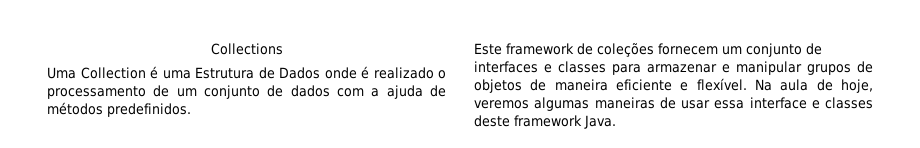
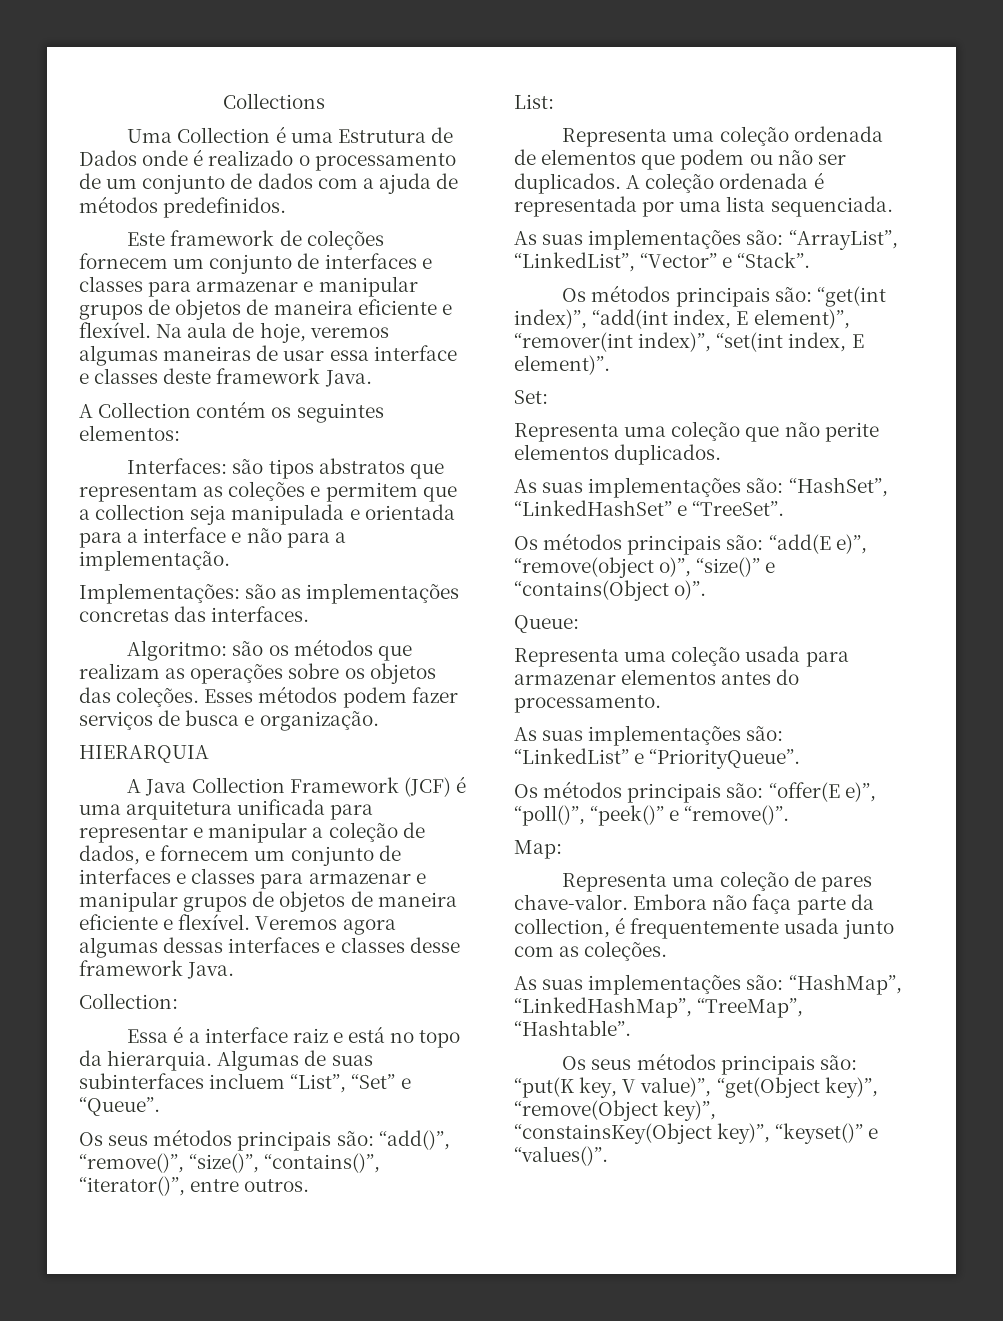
(616, 122) none -> [79,401,384,423] [79,425,180,441] [127,458,444,479] [79,481,457,502] [79,504,455,525] [79,527,346,548] [79,550,230,571] [79,583,460,604] [79,606,310,622] [127,639,412,661] [79,663,436,684] [79,686,458,708] [79,710,379,731] [79,745,209,763] [127,776,466,797] [79,799,374,820] [79,822,425,843] [79,845,401,866] [79,868,426,889] [79,891,457,912] [79,914,396,935] [79,937,460,958] [79,960,235,979] [79,993,178,1009] [127,1026,461,1048] [79,1050,373,1071] [79,1073,411,1093] [79,1097,160,1116] [79,1129,450,1151] [79,1153,381,1173] [79,1176,310,1196] [514,94,554,109] [562,126,883,147] [514,149,846,170] [514,172,824,194] [514,196,893,217] [514,229,898,250] [514,252,811,272] [562,285,886,307] [514,309,850,329] [514,332,864,352] [514,355,610,375] [514,390,548,404] [514,421,879,442] [514,444,722,465] [514,477,888,498] [514,500,785,516] [514,533,867,555] [514,557,776,578] [514,580,707,601] [514,615,579,633] [514,646,849,667] [514,669,800,685] [514,695,661,713] [514,725,784,746] [514,748,801,769] [514,781,876,803] [514,805,790,826] [514,840,562,859] [562,871,872,892] [514,894,874,915] [514,917,894,939] [514,941,668,961] [514,974,902,995] [514,997,804,1018] [514,1020,631,1036] [562,1053,857,1075] [514,1077,878,1098] [514,1100,717,1121] [514,1123,879,1144] [514,1146,608,1166] // A Collection contém os seguintes elementos: // Interfaces: são tipos abstratos que representam as coleções e permitem que a collection seja manipulada e orientada para a interface e não para a implementação. // Implementações: são as implementações concretas das interfaces. // Algoritmo: são os métodos que realizam as operações sobre os objetos das coleções. Esses métodos podem fazer serviços de busca e organização. // HIERARQUIA // A Java Collection Framework (JCF) é uma arquitetura unificada para representar e manipular a coleção de dados, e fornecem um conjunto de interfaces e classes para armazenar e manipular grupos de objetos de maneira eficiente e flexível. Veremos agora algumas dessas interfaces e classes desse framework Java. // Collection: // Essa é a interface raiz e está no topo da hierarquia. Algumas de suas subinterfaces incluem “List”, “Set” e “Queue”. // Os seus métodos principais são: “add()”, “remove()”, “size()”, “contains()”, “iterator()”, entre outros. // List: // Representa uma coleção ordenada de elementos que podem ou não ser duplicados. A coleção ordenada é representada por uma lista sequenciada. // As suas implementações são: “ArrayList”, “LinkedList”, “Vector” e “Stack”. // Os métodos principais são: “get(int index)”, “add(int index, E element)”, “remover(int index)”, “set(int index, E element)”. // Set: // Representa uma coleção que não perite elementos duplicados. // As suas implementações são: “HashSet”, “LinkedHashSet” e “TreeSet”. // Os métodos principais são: “add(E e)”, “remove(object o)”, “size()” e “contains(Object o)”. // Queue: // Representa uma coleção usada para armazenar elementos antes do processamento. // As suas implementações são: “LinkedList” e “PriorityQueue”. // Os métodos principais são: “offer(E e)”, “poll()”, “peek()” e “remove()”. // Map: // Representa uma coleção de pares chave-valor. Embora não faça parte da collection, é frequentemente usada junto com as coleções. // As suas implementações são: “HashMap”, “LinkedHashMap”, “TreeMap”, “Hashtable”. // Os seus métodos principais são: “put(K key, V value)”, “get(Object key)”, “remove(Object key)”, “constainsKey(Object key)”, “keyset()” e “values()”.

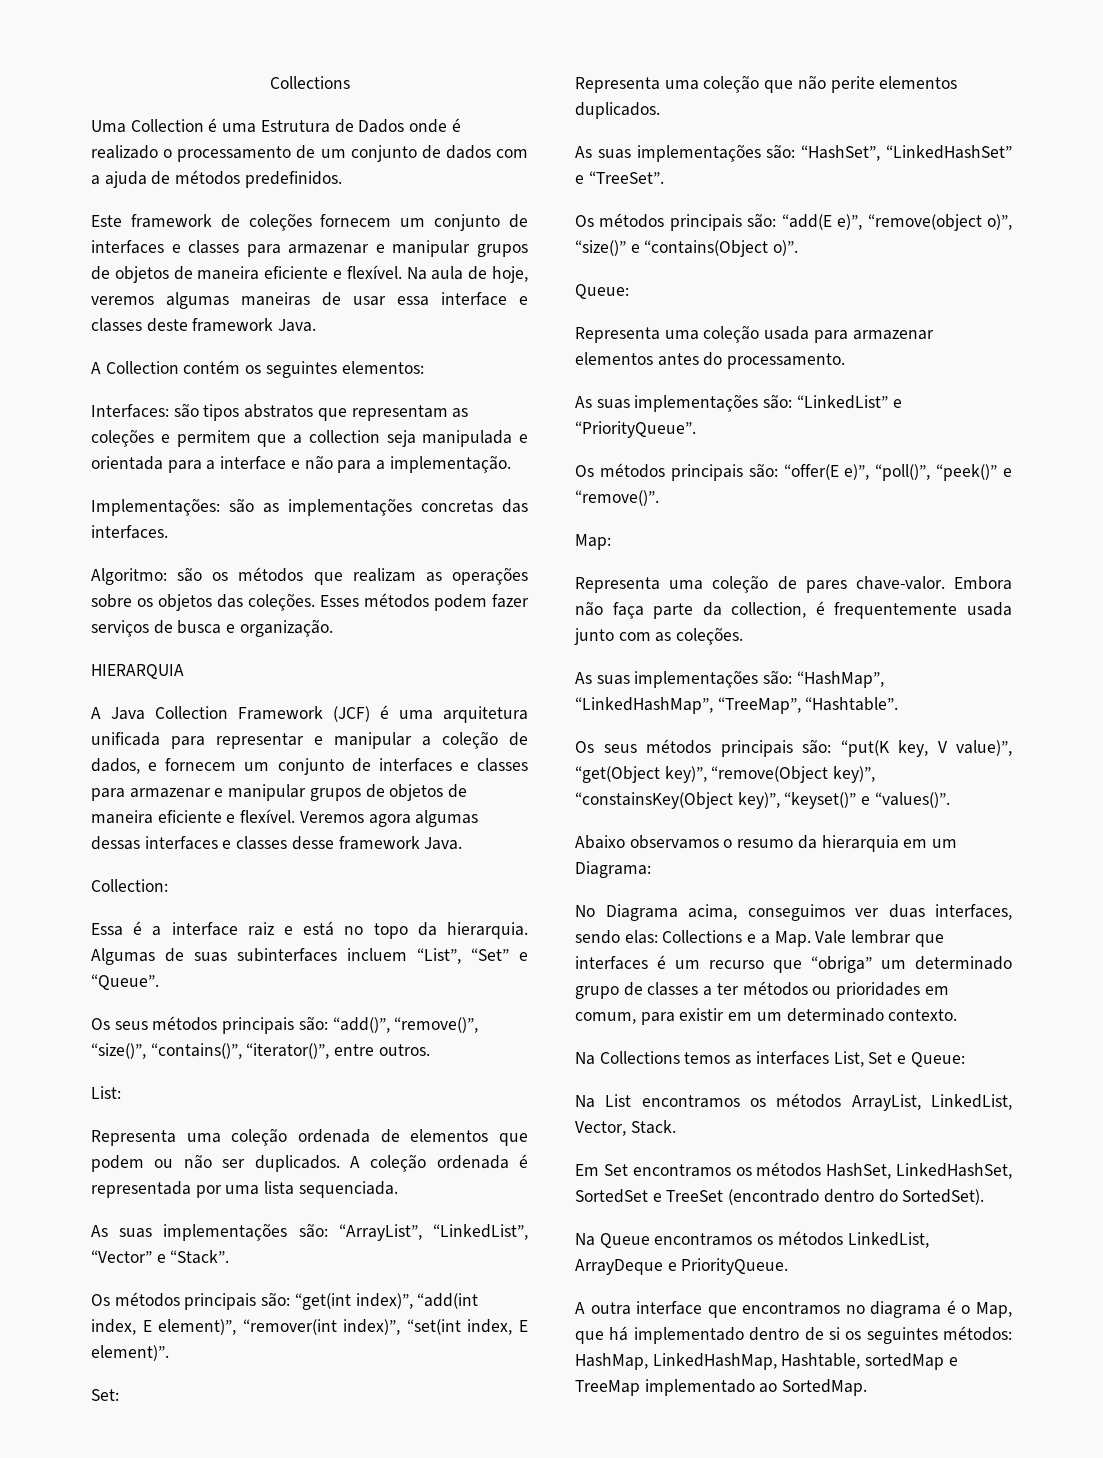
(608, 1156) none -> [575,835,958,852] [575,861,651,878] [575,904,1012,921] [575,930,944,947] [575,955,1012,973] [575,981,949,999] [575,1008,958,1025] [575,1051,965,1067] [575,1093,1012,1111] [575,1120,676,1136] [575,1162,1012,1179] [575,1189,985,1205] [575,1231,929,1248] [575,1258,789,1275] [575,1300,1012,1318] [575,1326,1012,1344] [575,1353,958,1370] [575,1379,868,1396] // Abaixo observamos o resumo da hierarquia em um Diagrama: // No Diagrama acima, conseguimos ver duas interfaces, sendo elas: Collections e a Map. Vale lembrar que interfaces é um recurso que “obriga” um determinado grupo de classes a ter métodos ou prioridades em comum, para existir em um determinado contexto. // Na Collections temos as interfaces List, Set e Queue: // Na List encontramos os métodos ArrayList, LinkedList, Vector, Stack. // Em Set encontramos os métodos HashSet, LinkedHashSet, SortedSet e TreeSet (encontrado dentro do SortedSet). // Na Queue encontramos os métodos LinkedList, ArrayDeque e PriorityQueue. // A outra interface que encontramos no diagrama é o Map, que há implementado dentro de si os seguintes métodos: HashMap, LinkedHashMap, Hashtable, sortedMap e TreeMap implementado ao SortedMap.

